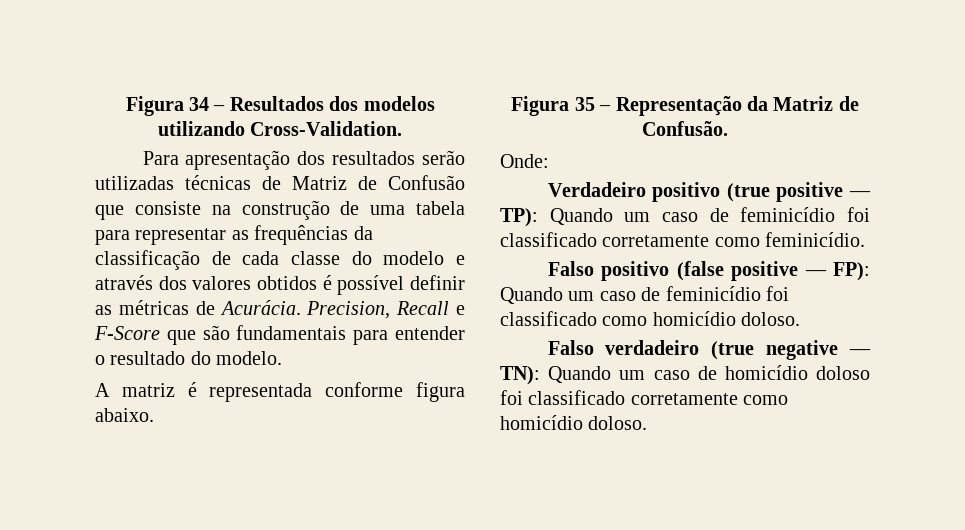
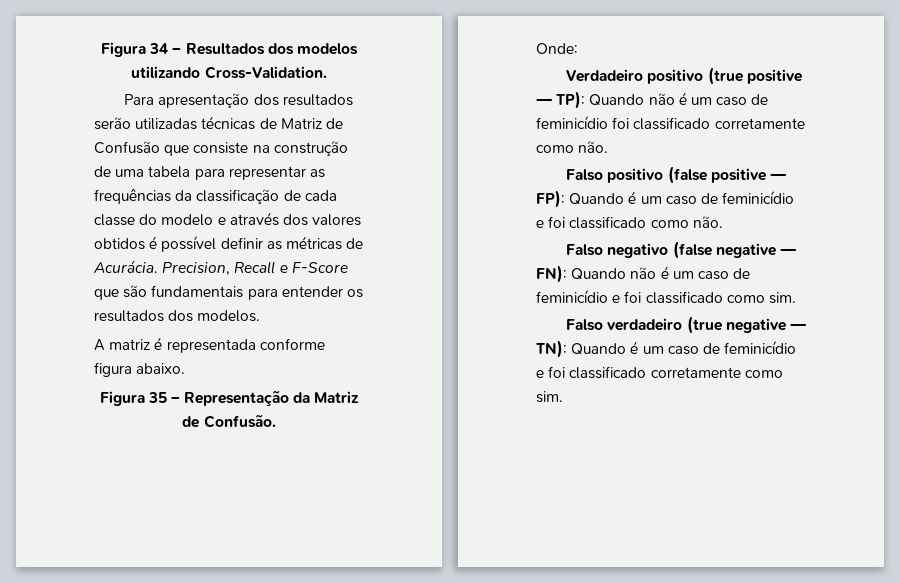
[95,351,283,365] o resultado do modelo. -> [346,289,363,298] [94,310,261,322] os resultados dos modelos.
(613, 216) none -> [648,92,687,105] não é
[765,232,866,247] feminicídio. -> [578,141,609,153] não.
[568,286,789,301] [500,311,801,326] um caso de feminicídio foi classificado como homicídio doloso. -> [628,191,795,205] [536,216,723,229] [566,241,797,259] [536,265,751,283] [536,290,796,304] é um caso de feminicídio e foi classificado como não. // Falso negativo (false negative — FN): Quando não é um caso de feminicídio e foi classificado como sim.
[619,365,870,380] [500,390,789,405] [500,415,648,430] um caso de homicídio doloso foi classificado corretamente como homicídio doloso. -> [630,341,797,355] [536,366,783,379] [536,391,563,403] é um caso de feminicídio e foi classificado corretamente como sim.

